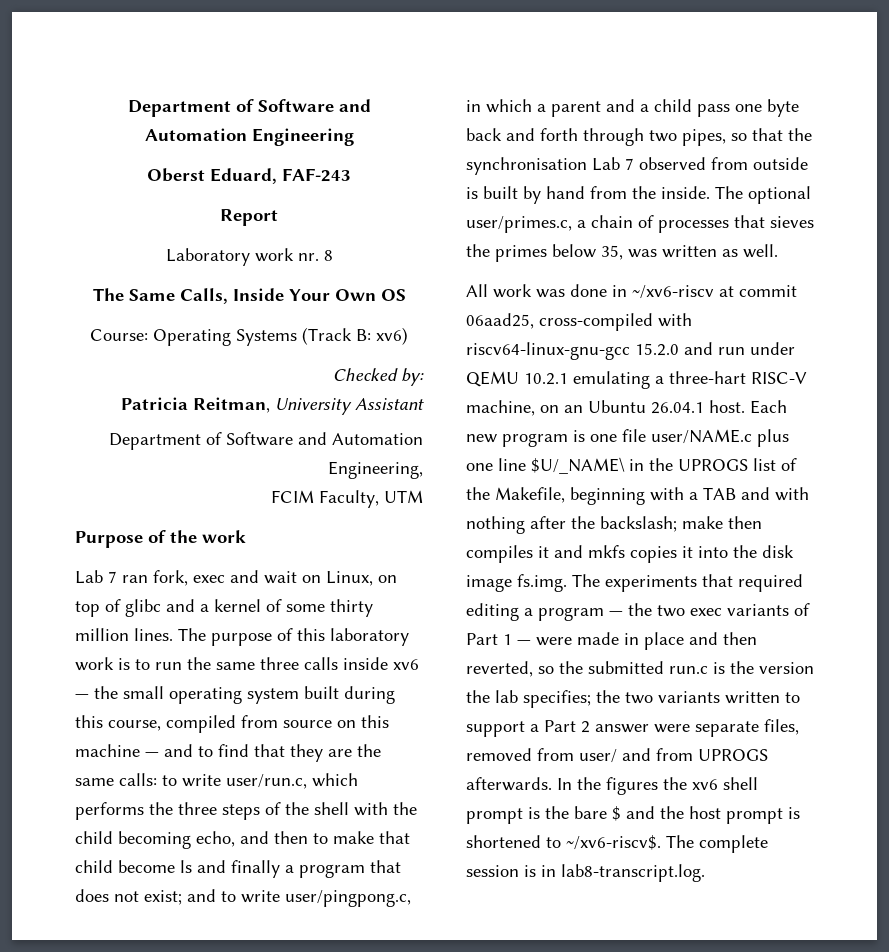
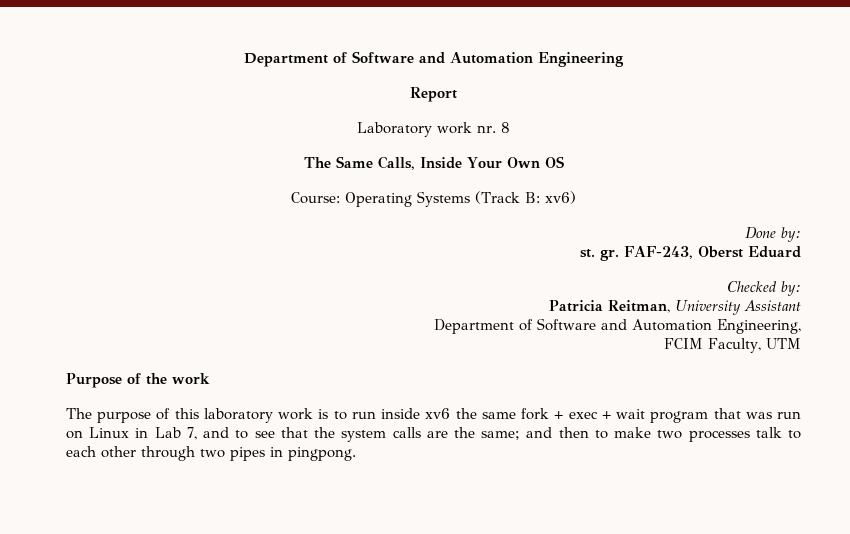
[147,168,351,184] // Oberst Eduard, FAF-243 -> (624, 59) none
(408, 336) none -> [745,227,801,242] [580,246,801,261] // Done by: // st. gr. FAF-243, Oberst Eduard
[75,570,397,586] [75,599,373,617] [75,628,173,641] Lab 7 ran fork, exec and wait on Linux, on top of glibc and a kernel of some thirty million lines. -> (210, 378) none
[187,657,419,670] [75,686,395,704] [75,715,389,733] [75,744,381,762] [75,773,358,789] [75,802,417,820] [75,831,410,849] [75,860,401,878] [75,889,411,907] [466,99,799,117] [466,128,812,146] [466,157,808,175] [466,186,811,204] [466,215,814,233] [466,244,778,262] [466,284,797,299] [466,313,692,331] [466,342,795,360] [466,371,807,389] [466,400,787,416] [466,429,789,447] [466,457,797,474] [466,487,809,505] [466,516,762,534] [466,545,794,563] [466,574,803,592] [466,603,810,621] [466,632,757,650] [466,661,814,677] [466,690,800,708] [466,719,799,737] [466,748,768,763] [466,777,758,795] [466,806,800,824] [466,835,768,853] [466,864,705,882] the same three calls inside xv6 — the small operating system built during this course, compiled from source on this machine — and to find that they are the same calls: to write user/run.c, which performs the three steps of the shell with the child becoming echo, and then to make that child become ls and finally a program that does not exist; and to write user/pingpong.c, in which a parent and a child pass one byte back and forth through two pipes, so that the synchronisation Lab 7 observed from outside is built by hand from the inside. The optional user/primes.c, a chain of processes that sieves the primes below 35, was written as well. // All work was done in ~/xv6-riscv at commit 06aad25, cross-compiled with riscv64-linux-gnu-gcc 15.2.0 and run under QEMU 10.2.1 emulating a three-hart RISC-V machine, on an Ubuntu 26.04.1 host. Each new program is one file user/NAME.c plus one line $U/_NAME\ in the UPROGS list of the Makefile, beginning with a TAB and with nothing after the backslash; make then compiles it and mkfs copies it into the disk image fs.img. The experiments that required editing a program — the two exec variants of Part 1 — were made in place and then reverted, so the submitted run.c is the version the lab specifies; the two variants written to support a Part 2 answer were separate files, removed from user/ and from UPROGS afterwards. In the figures the xv6 shell prompt is the bare $ and the host prompt is shortened to ~/xv6-riscv$. The complete session is in lab8-transcript.log. -> [381,408,801,423] [66,427,802,442] [66,446,356,461] inside xv6 the same fork + exec + wait program that was run on Linux in Lab 7, and to see that the system calls are the same; and then to make two processes talk to each other through two pipes in pingpong.

